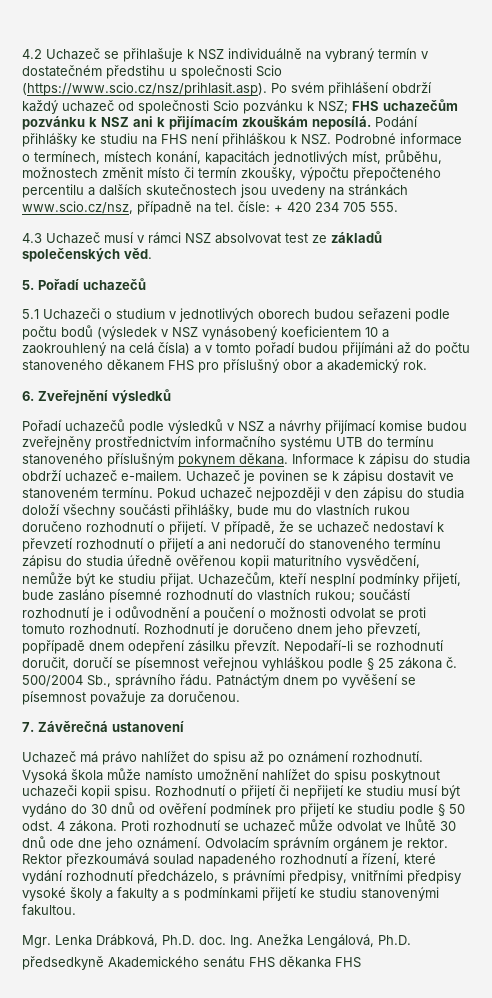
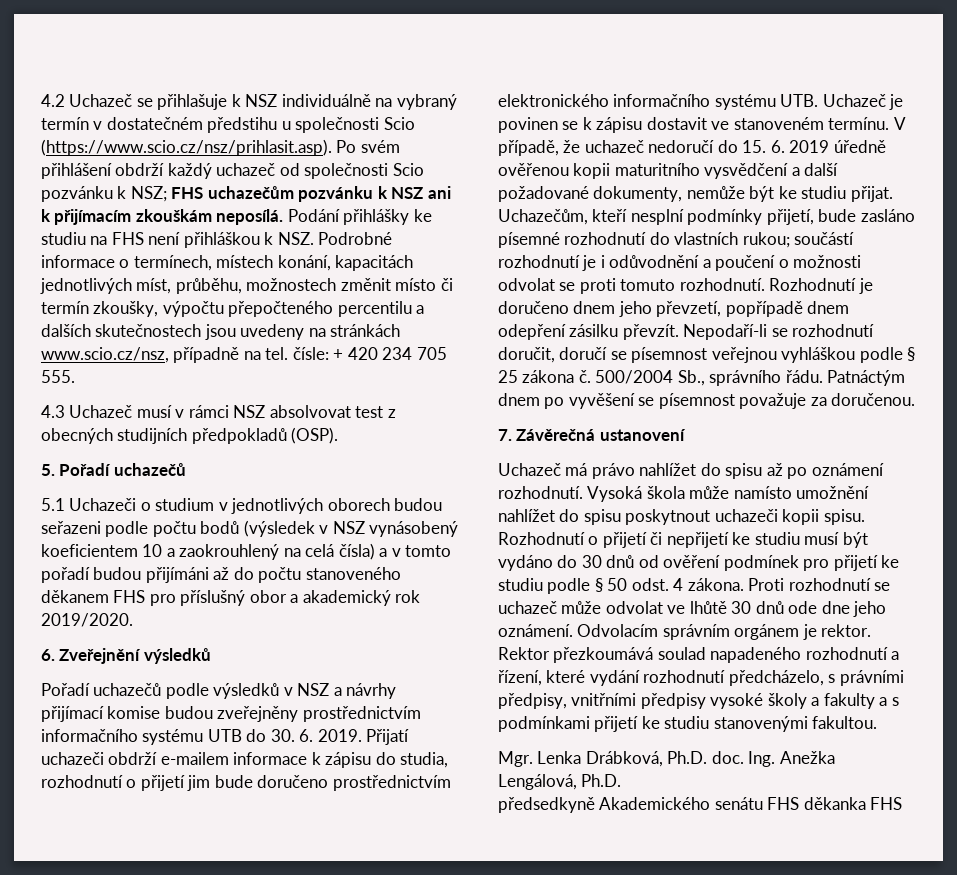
[312,231,382,243] [22,248,152,262] ze základů společenských věd. -> [387,409,396,418] [41,427,339,444] z obecných studijních předpokladů (OSP).
[403,360,427,370] rok. -> [395,590,421,603] [41,613,133,627] rok 2019/2020.
[387,436,434,447] [22,453,470,467] [22,470,182,482] termínu stanoveného příslušným pokynem děkana. Informace k zápisu do studia obdrží uchazeč e-mailem. -> [270,729,410,745] [41,752,449,768] [41,775,451,791] [498,94,819,110] 30. 6. 2019. Přijatí uchazeči obdrží e-mailem informace k zápisu do studia, rozhodnutí o přijetí jim bude doručeno prostřednictvím elektronického informačního systému UTB.
[157,487,464,501] [22,504,410,518] [22,521,444,535] [22,538,441,552] [22,555,420,569] Pokud uchazeč nejpozději v den zápisu do studia doloží všechny součásti přihlášky, bude mu do vlastních rukou doručeno rozhodnutí o přijetí. V případě, že se uchazeč nedostaví k převzetí rozhodnutí o přijetí a ani nedoručí do stanoveného termínu zápisu do studia úředně ověřenou kopii maturitního vysvědčení, -> [893,117,906,130] [498,140,886,156] [498,163,839,179] [498,186,683,202] V případě, že uchazeč nedoručí do 15. 6. 2019 úředně ověřenou kopii maturitního vysvědčení a další požadované dokumenty,

